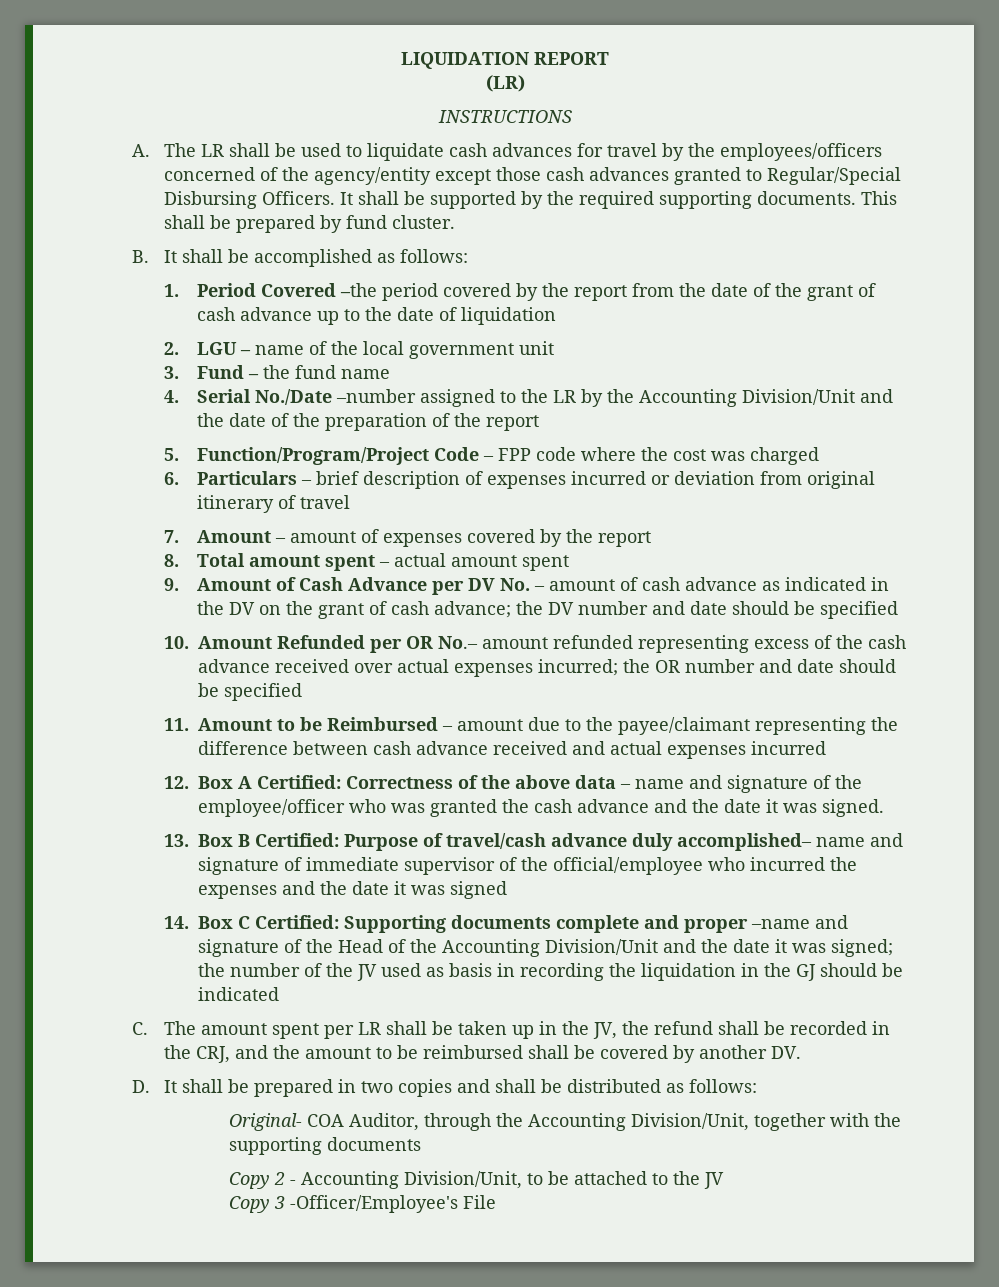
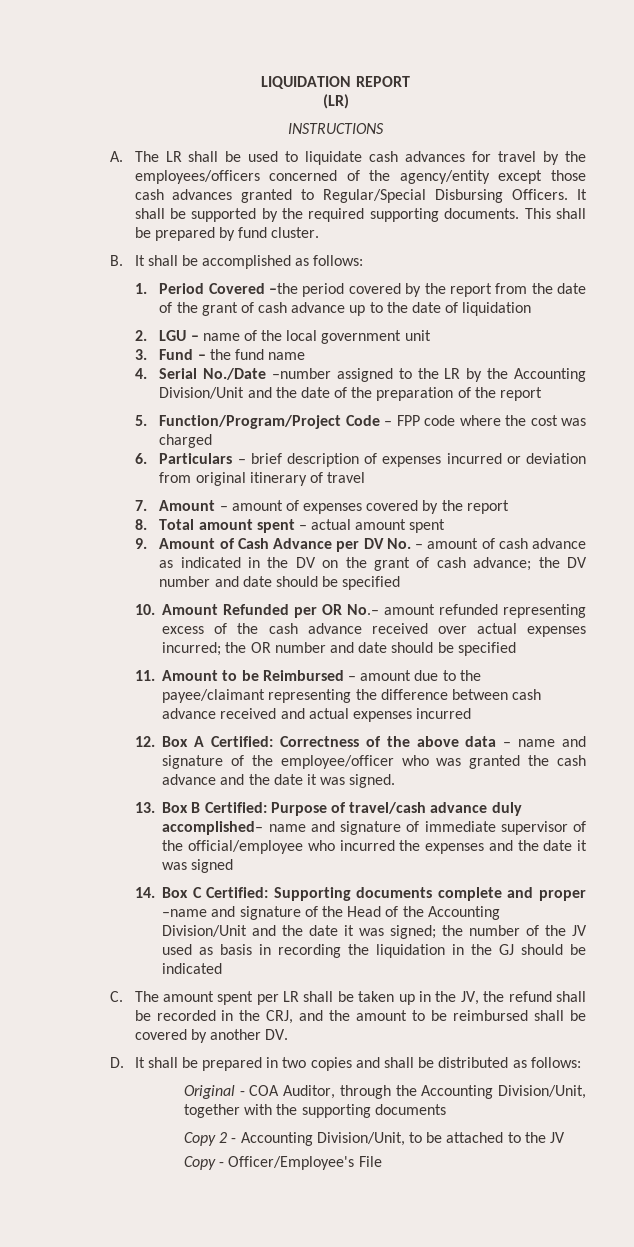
[229,1113,303,1131] Original- -> [184,1085,245,1099] Original -
[274,1195,459,1213] 3 -Officer/Employee's -> [219,1156,355,1170] - Officer/Employee's

